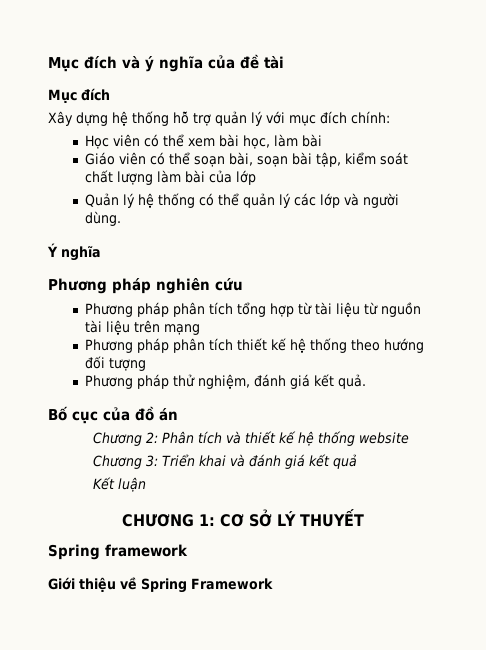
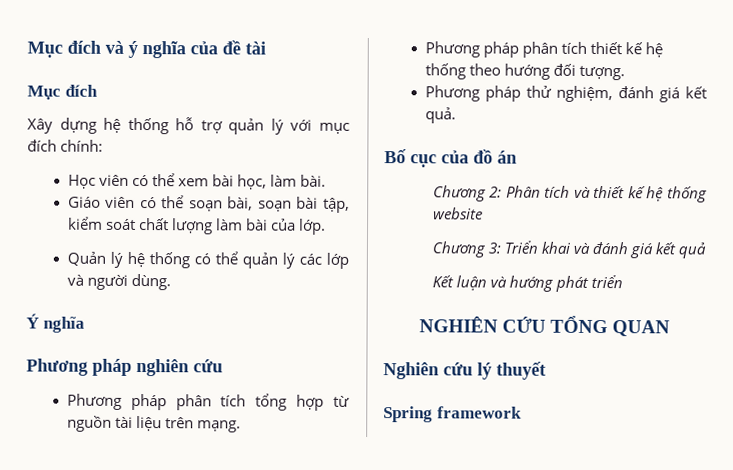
[302,134,323,147] bài -> [300,174,327,187] bài.
[236,170,257,185] lớp -> [299,218,327,235] lớp.
[315,302,379,317] tài liệu từ -> (351, 401) none
[164,324,201,335] mạng -> [197,420,242,433] mạng.
[109,358,147,371] tượng -> [579,65,626,81] tượng.
[121,509,365,527] [48,544,188,560] [48,577,273,593] // CHƯƠNG 1: CƠ SỞ LÝ THUYẾT // Spring framework // Giới thiệu về Spring Framework -> [489,274,623,292] [418,315,671,337] [383,361,546,380] [383,406,522,423] và hướng phát triển // NGHIÊN CỨU TỔNG QUAN // Nghiên cứu lý thuyết // Spring framework

